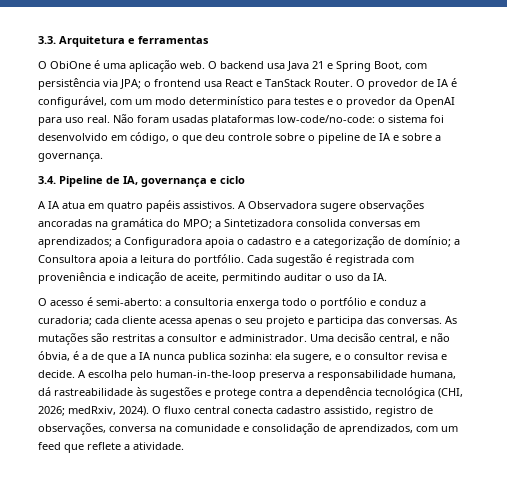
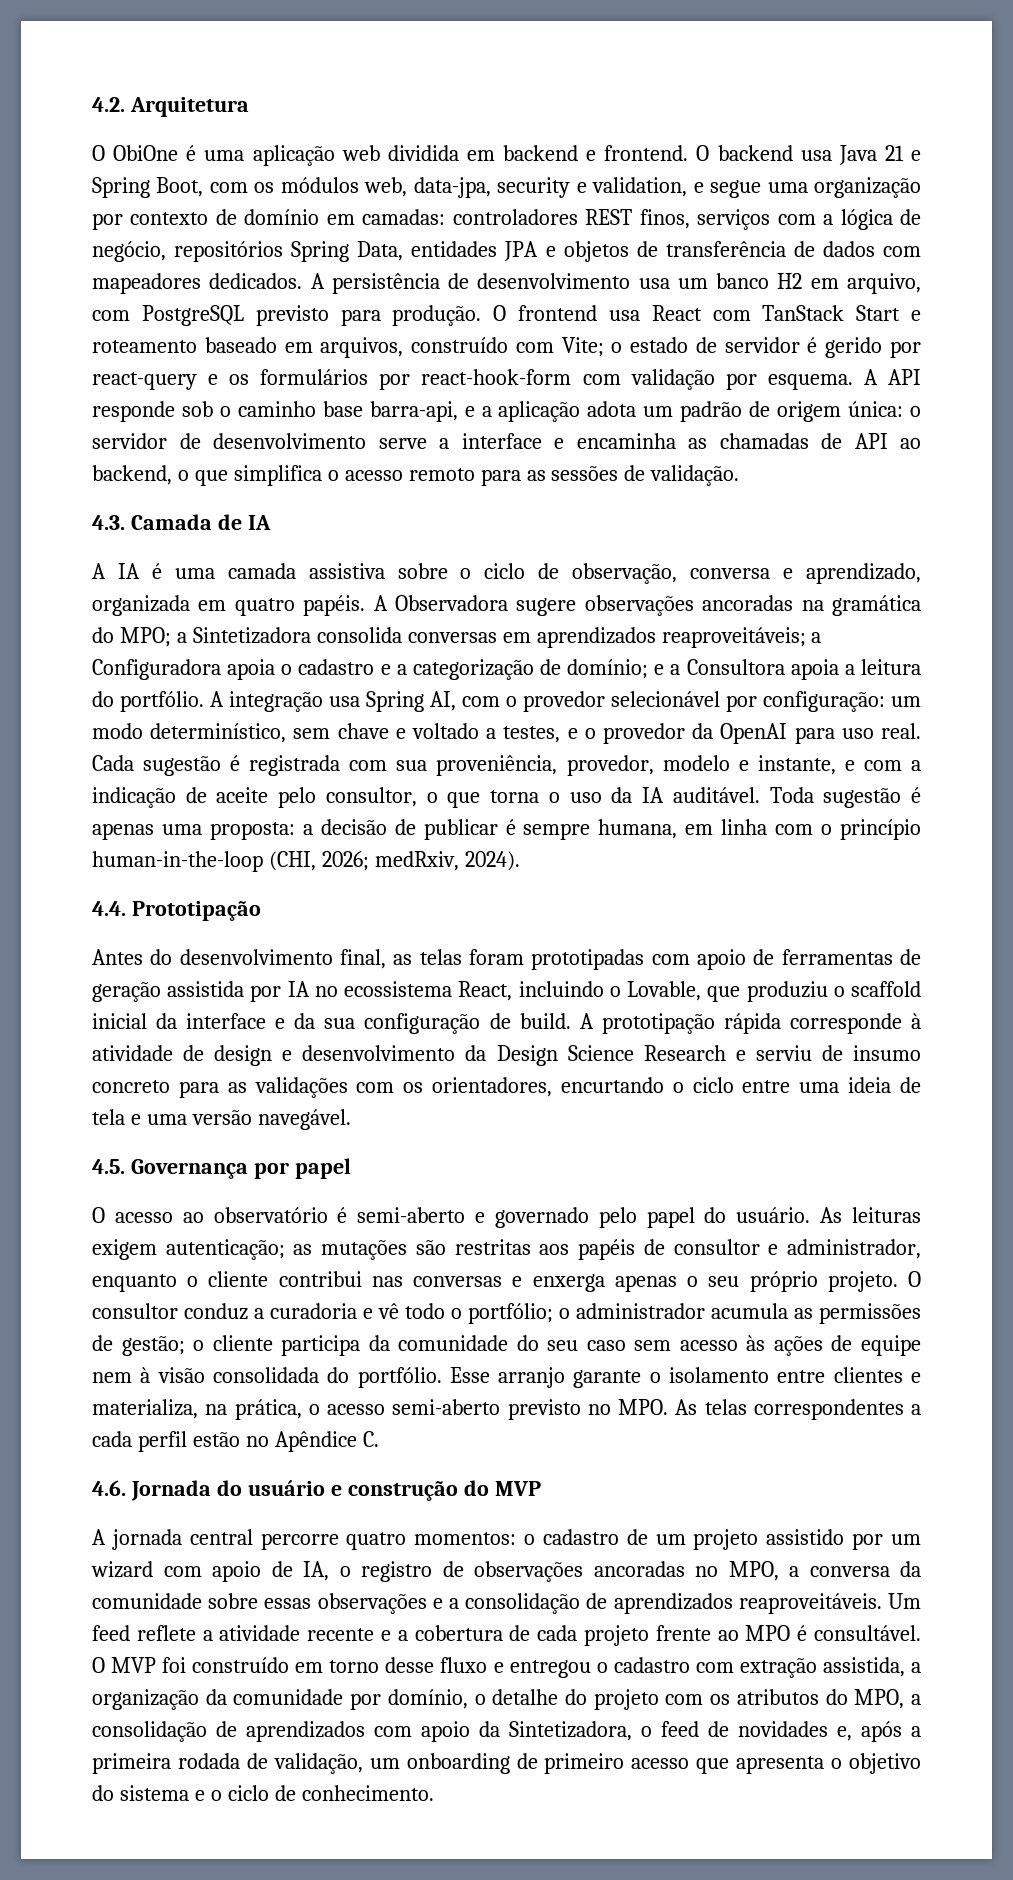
[38,36,56,44] 3.3. -> [92,97,125,112] 4.2.
[128,36,209,44] e ferramentas -> (249, 107) none
[180,61,205,69] web. -> [341,145,689,161] web dividida em backend e frontend.
[38,78,457,90] [38,96,455,108] [38,114,444,126] [38,132,441,144] [38,153,103,162] [38,176,245,187] [38,200,235,212] persistência via JPA; o frontend usa React e TanStack Router. O provedor de IA é configurável, com um modo determinístico para testes e o provedor da OpenAI para uso real. Não foram usadas plataformas low-code/no-code: o sistema foi desenvolvido em código, o que deu controle sobre o pipeline de IA e sobre a governança. // 3.4. Pipeline de IA, governança e ciclo // A IA atua em quatro papéis assistivos. -> [254,177,921,198] [92,209,921,230] [92,241,922,262] [92,273,921,294] [92,305,922,326] [92,337,921,358] [92,369,922,390] [92,401,921,422] [92,433,921,449] [92,465,740,486] [92,514,271,530] [92,563,921,584] [92,595,366,616] os módulos web, data-jpa, security e validation, e segue uma organização por contexto de domínio em camadas: controladores REST finos, serviços com a lógica de negócio, repositórios Spring Data, entidades JPA e objetos de transferência de dados com mapeadores dedicados. A persistência de desenvolvimento usa um banco H2 em arquivo, com PostgreSQL previsto para produção. O frontend usa React com TanStack Start e roteamento baseado em arquivos, construído com Vite; o estado de servidor é gerido por react-query e os formulários por react-hook-form com validação por esquema. A API responde sob o caminho base barra-api, e a aplicação adota um padrão de origem única: o servidor de desenvolvimento serve a interface e encaminha as chamadas de API ao backend, o que simplifica o acesso remoto para as sessões de validação. // 4.3. Camada de IA // A IA é uma camada assistiva sobre o ciclo de observação, conversa e aprendizado, organizada em quatro papéis.
[38,237,112,248] aprendizados; -> [536,627,806,648] aprendizados reaproveitáveis;
(451, 241) none -> [654,664,665,675] e
(244, 260) none -> [210,691,921,712] [92,723,922,744] A integração usa Spring AI, com o provedor selecionável por configuração: um modo determinístico, sem chave e voltado a testes, e o provedor da OpenAI para uso real.
[38,272,387,284] [38,297,426,309] [38,316,457,327] [38,333,450,345] [38,351,447,363] [38,370,456,381] [38,387,463,399] [38,406,433,417] [38,423,458,435] [38,442,184,453] proveniência e indicação de aceite, permitindo auditar o uso da IA. // O acesso é semi-aberto: a consultoria enxerga todo o portfólio e conduz a curadoria; cada cliente acessa apenas o seu projeto e participa das conversas. As mutações são restritas a consultor e administrador. Uma decisão central, e não óbvia, é a de que a IA nunca publica sozinha: ela sugere, e o consultor revisa e decide. A escolha pelo human-in-the-loop preserva a responsabilidade humana, dá rastreabilidade às sugestões e protege contra a dependência tecnológica (CHI, 2026; medRxiv, 2024). O fluxo central conecta cadastro assistido, registro de observações, conversa na comunidade e consolidação de aprendizados, com um feed que reflete a atividade. -> [396,755,922,776] [92,787,922,808] [92,819,922,840] [92,851,520,872] [92,901,261,921] [92,949,922,970] [92,981,922,1002] [92,1013,922,1034] [92,1045,922,1066] [92,1077,921,1098] [92,1109,351,1130] [92,1158,351,1179] [92,1207,921,1228] [92,1239,922,1260] [92,1271,922,1292] [92,1303,921,1324] [92,1335,921,1356] [92,1367,921,1388] [92,1399,921,1420] [92,1431,379,1452] [92,1480,541,1501] [92,1529,921,1550] [91,1561,921,1582] [92,1593,921,1614] [92,1625,921,1646] [92,1657,922,1678] [92,1689,921,1710] [92,1721,921,1742] [92,1753,921,1774] [92,1785,434,1801] sua proveniência, provedor, modelo e instante, e com a indicação de aceite pelo consultor, o que torna o uso da IA auditável. Toda sugestão é apenas uma proposta: a decisão de publicar é sempre humana, em linha com o princípio human-in-the-loop (CHI, 2026; medRxiv, 2024). // 4.4. Prototipação // Antes do desenvolvimento final, as telas foram prototipadas com apoio de ferramentas de geração assistida por IA no ecossistema React, incluindo o Lovable, que produziu o scaffold inicial da interface e da sua configuração de build. A prototipação rápida corresponde à atividade de design e desenvolvimento da Design Science Research e serviu de insumo concreto para as validações com os orientadores, encurtando o ciclo entre uma ideia de tela e uma versão navegável. // 4.5. Governança por papel // O acesso ao observatório é semi-aberto e governado pelo papel do usuário. As leituras exigem autenticação; as mutações são restritas aos papéis de consultor e administrador, enquanto o cliente contribui nas conversas e enxerga apenas o seu próprio projeto. O consultor conduz a curadoria e vê todo o portfólio; o administrador acumula as permissões de gestão; o cliente participa da comunidade do seu caso sem acesso às ações de equipe nem à visão consolidada do portfólio. Esse arranjo garante o isolamento entre clientes e materializa, na prática, o acesso semi-aberto previsto no MPO. As telas correspondentes a cada perfil estão no Apêndice C. // 4.6. Jornada do usuário e construção do MVP // A jornada central percorre quatro momentos: o cadastro de um projeto assistido por um wizard com apoio de IA, o registro de observações ancoradas no MPO, a conversa da comunidade sobre essas observações e a consolidação de aprendizados reaproveitáveis. Um feed reflete a atividade recente e a cobertura de cada projeto frente ao MPO é consultável. O MVP foi construído em torno desse fluxo e entregou o cadastro com extração assistida, a organização da comunidade por domínio, o detalhe do projeto com os atributos do MPO, a consolidação de aprendizados com apoio da Sintetizadora, o feed de novidades e, após a primeira rodada de validação, um onboarding de primeiro acesso que apresenta o objetivo do sistema e o ciclo de conhecimento.

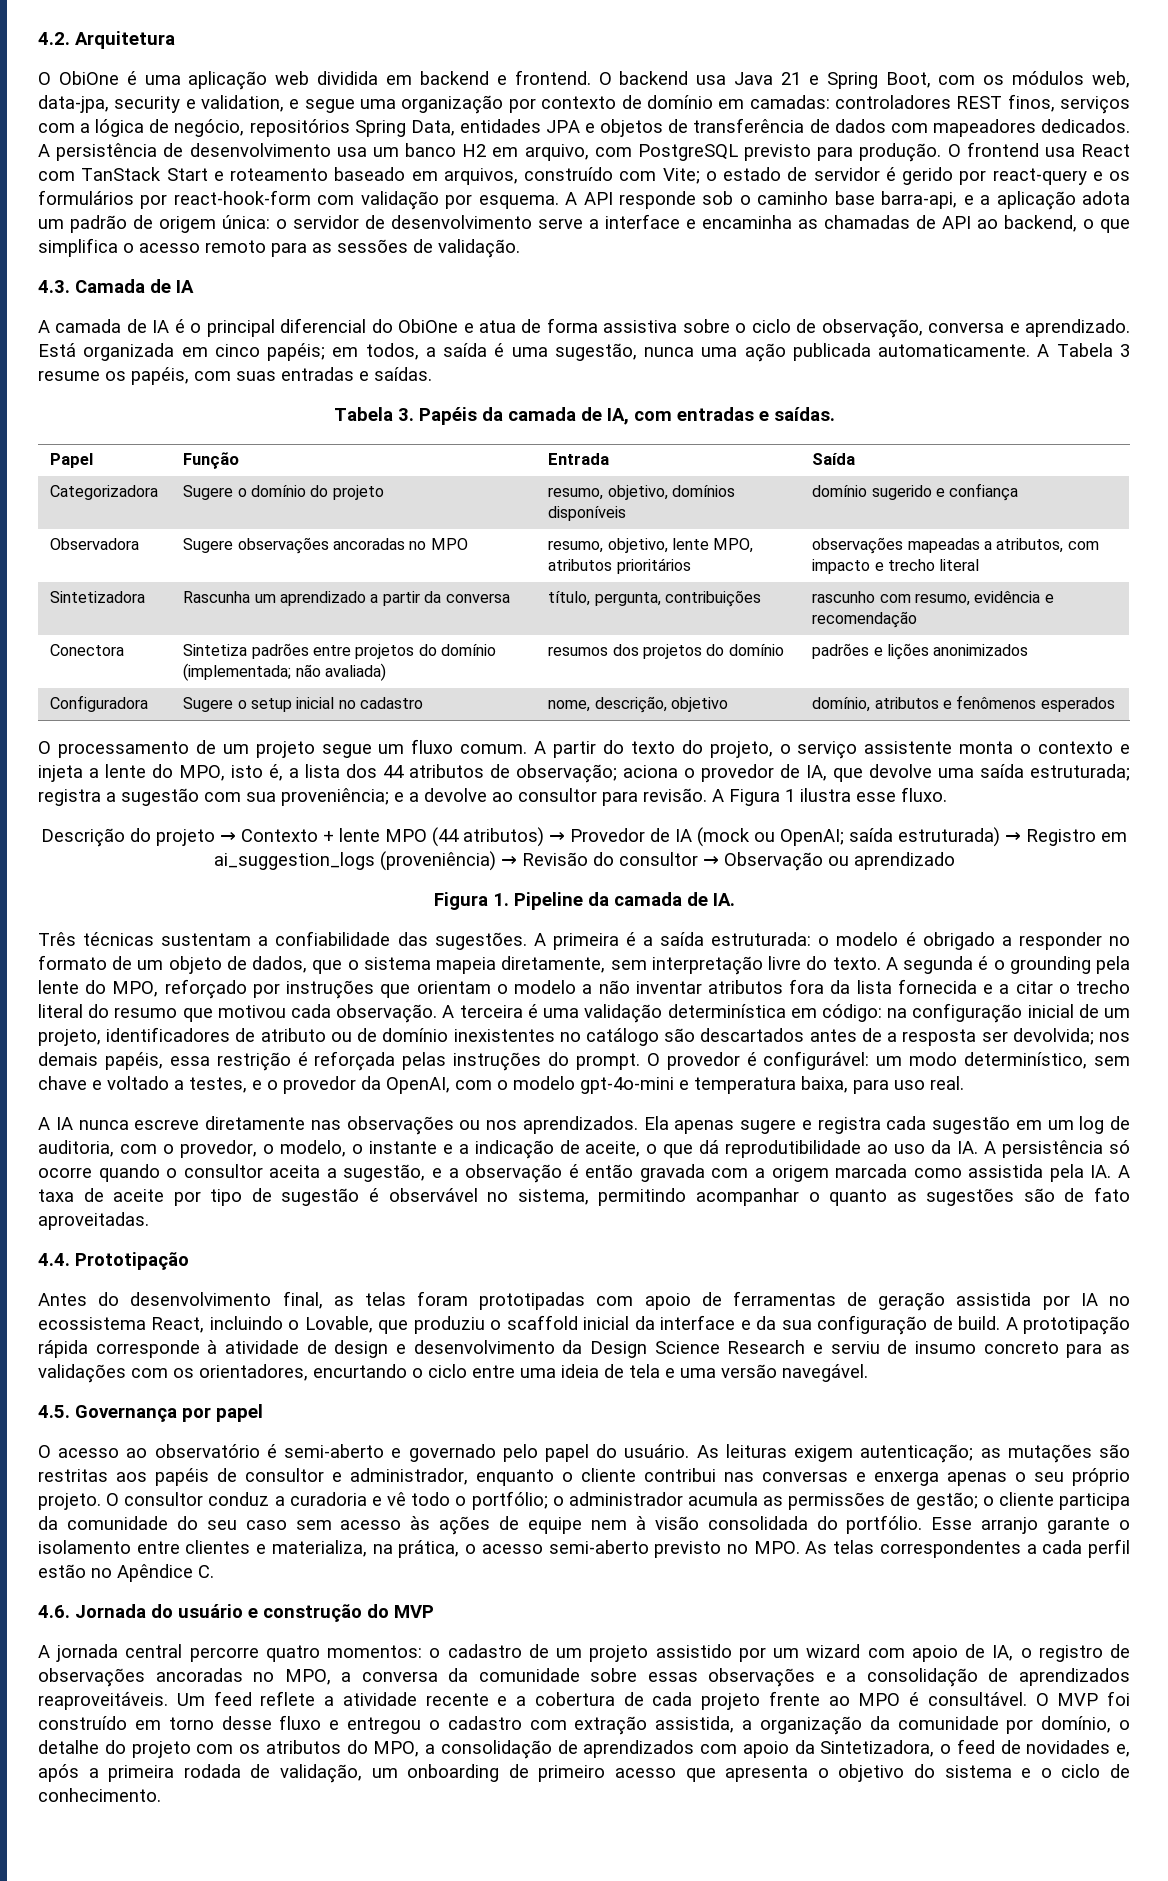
[117,563,296,579] IA é uma camada -> [55,318,598,337] camada de IA é o principal diferencial do ObiOne e atua de forma
[805,563,921,584] [92,595,388,616] aprendizado, organizada em quatro papéis. A -> [1025,319,1131,337] [38,343,1131,362] [38,367,432,385] [333,407,835,425] [50,453,94,468] [183,452,240,469] [548,453,610,465] [812,453,856,465] [50,485,159,500] [183,485,384,500] [548,485,735,500] [548,506,627,521] [812,483,1019,501] aprendizado. Está organizada em cinco papéis; em todos, a saída é uma sugestão, nunca uma ação publicada automaticamente. A Tabela 3 resume os papéis, com suas entradas e saídas. // Tabela 3. Papéis da camada de IA, com entradas e saídas. // Papel | Função | Entrada | Saída // Categorizadora | Sugere o domínio do projeto | resumo, objetivo, domínios disponíveis | domínio sugerido e confiança //
[516,595,921,616] [92,627,822,648] [92,659,921,680] [92,691,885,712] sugere observações ancoradas na gramática do MPO; a Sintetizadora consolida conversas em aprendizados reaproveitáveis; a Configuradora apoia o cadastro e a categorização de domínio; e a Consultora apoia a leitura do portfólio. A integração usa Spring AI, com o provedor selecionável por configuração: -> [183,537,468,554] [548,538,754,553] [548,558,691,574] [812,537,1099,554] [812,559,980,574] [50,591,146,603] [183,591,510,606] [548,590,761,607] [812,591,1054,606] [812,611,918,628] [50,644,125,656] [183,643,497,659] [183,663,386,681] [548,644,784,659] [812,643,1029,660] [50,695,149,712] [183,697,424,712] [548,696,728,713] [812,695,1115,712] [38,739,1131,759] [38,764,1130,783] [38,787,947,806] [41,827,1127,847] [213,851,955,871] [433,892,735,910] [38,931,1130,950] [38,955,1130,975] [38,979,1131,999] [38,1003,1130,1023] [38,1027,1130,1046] [38,1051,870,1071] | Sugere observações ancoradas no MPO | resumo, objetivo, lente MPO, atributos prioritários | observações mapeadas a atributos, com impacto e trecho literal // Sintetizadora | Rascunha um aprendizado a partir da conversa | título, pergunta, contribuições | rascunho com resumo, evidência e recomendação // Conectora | Sintetiza padrões entre projetos do domínio (implementada; não avaliada) | resumos dos projetos do domínio | padrões e lições anonimizados // Configuradora | Sugere o setup inicial no cadastro | nome, descrição, objetivo | domínio, atributos e fenômenos esperados // O processamento de um projeto segue um fluxo comum. A partir do texto do projeto, o serviço assistente monta o contexto e injeta a lente do MPO, isto é, a lista dos 44 atributos de observação; aciona o provedor de IA, que devolve uma saída estruturada; registra a sugestão com sua proveniência; e a devolve ao consultor para revisão. A Figura 1 ilustra esse fluxo. // Descrição do projeto → Contexto + lente MPO (44 atributos) → Provedor de IA (mock ou OpenAI; saída estruturada) → Registro em ai_suggestion_logs (proveniência) → Revisão do consultor → Observação ou aprendizado // Figura 1. Pipeline da camada de IA. // Três técnicas sustentam a confiabilidade das sugestões. A primeira é a saída estruturada: o modelo é obrigado a responder no formato de um objeto de dados, que o sistema mapeia diretamente, sem interpretação livre do texto. A segunda é o grounding pela lente do MPO, reforçado por instruções que orientam o modelo a não inventar atributos fora da lista fornecida e a citar o trecho literal do resumo que motivou cada observação. A terceira é uma validação determinística em código: na configuração inicial de um projeto, identificadores de atributo ou de domínio inexistentes no catálogo são descartados antes de a resposta ser devolvida; nos demais papéis, essa restrição é reforçada pelas instruções do prompt. O provedor é configurável:
[720,723,922,744] [92,755,922,776] [92,787,922,808] [92,819,922,840] [92,851,520,872] OpenAI para uso real. Cada sugestão é registrada com sua proveniência, provedor, modelo e instante, e com a indicação de aceite pelo consultor, o que torna o uso da IA auditável. Toda sugestão é apenas uma proposta: a decisão de publicar é sempre humana, em linha com o princípio human-in-the-loop (CHI, 2026; medRxiv, 2024). -> [386,1076,964,1094] [38,1116,1130,1135] [38,1140,1130,1159] [38,1164,1130,1183] [38,1187,1130,1206] [38,1212,149,1230] OpenAI, com o modelo gpt-4o-mini e temperatura baixa, para uso real. // A IA nunca escreve diretamente nas observações ou nos aprendizados. Ela apenas sugere e registra cada sugestão em um log de auditoria, com o provedor, o modelo, o instante e a indicação de aceite, o que dá reprodutibilidade ao uso da IA. A persistência só ocorre quando o consultor aceita a sugestão, e a observação é então gravada com a origem marcada como assistida pela IA. A taxa de aceite por tipo de sugestão é observável no sistema, permitindo acompanhar o quanto as sugestões são de fato aproveitadas.

